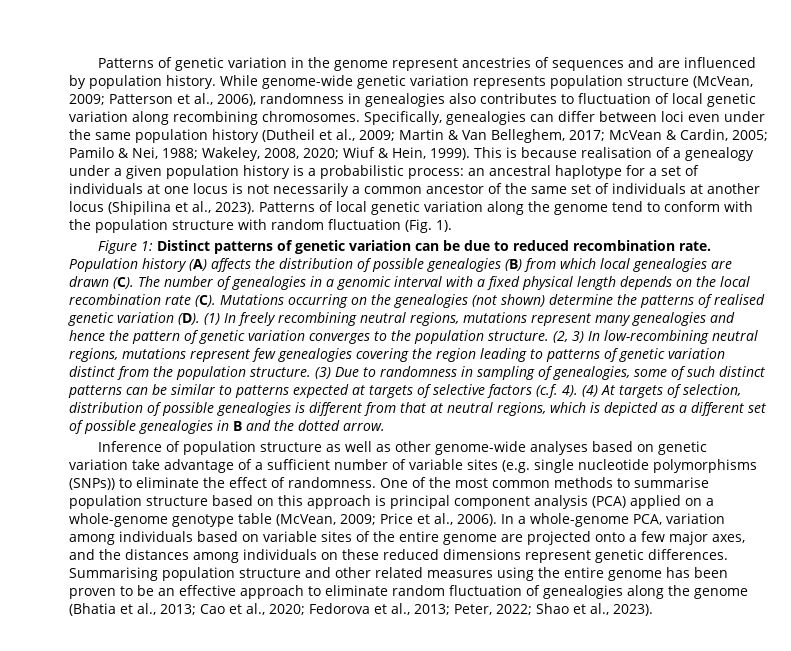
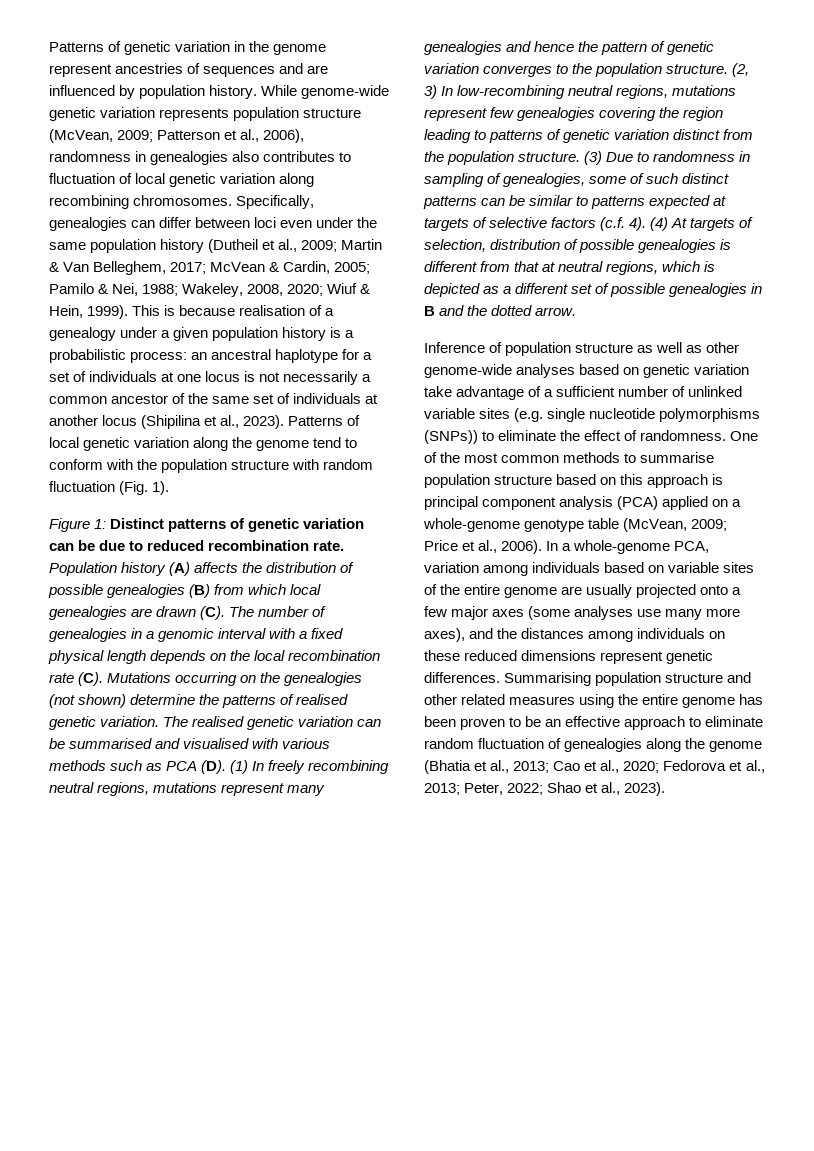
[117,312,174,323] variation -> [100,716,382,730] [49,738,331,749] [49,760,198,771] variation. The realised genetic variation can be summarised and visualised with various methods such as PCA
(406, 464) none -> [688,386,743,397] unlinked
(523, 538) none -> [586,584,633,598] usually
[712,534,745,543] axes, -> [492,606,741,620] [424,628,465,642] axes (some analyses use many more axes),

